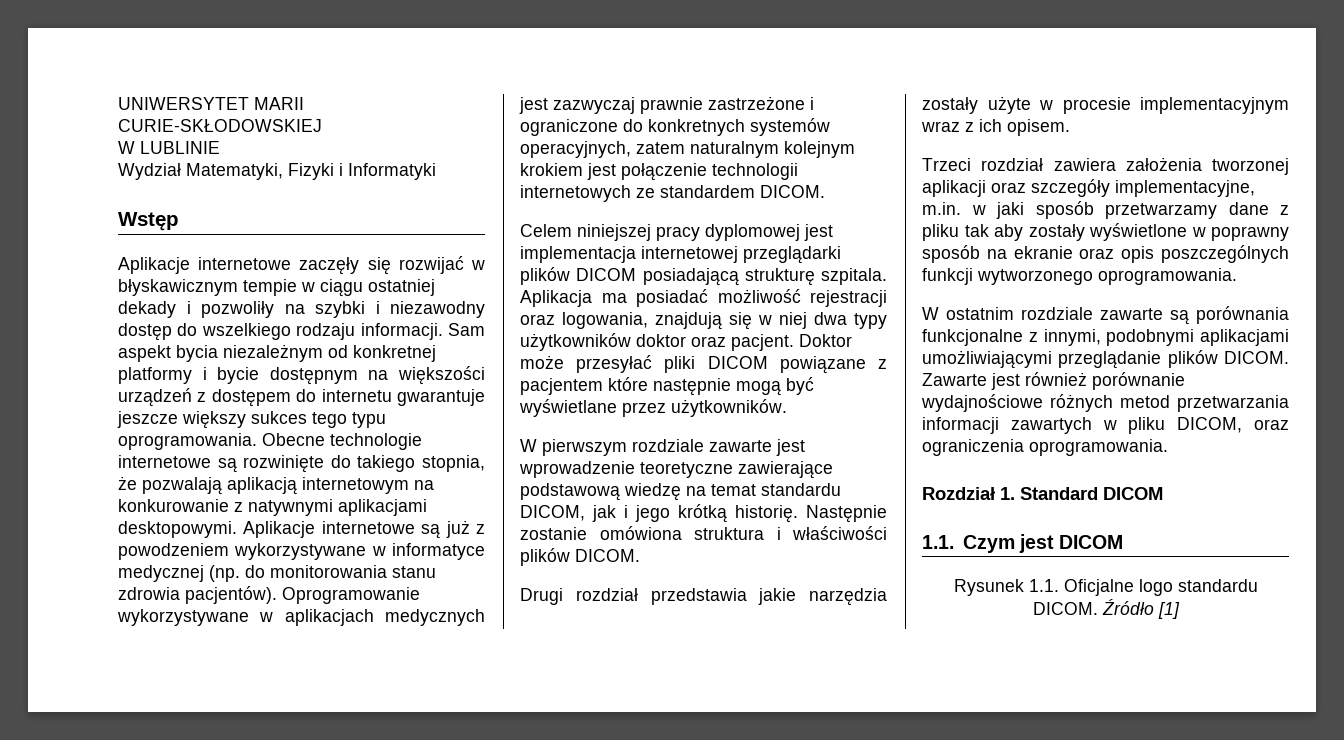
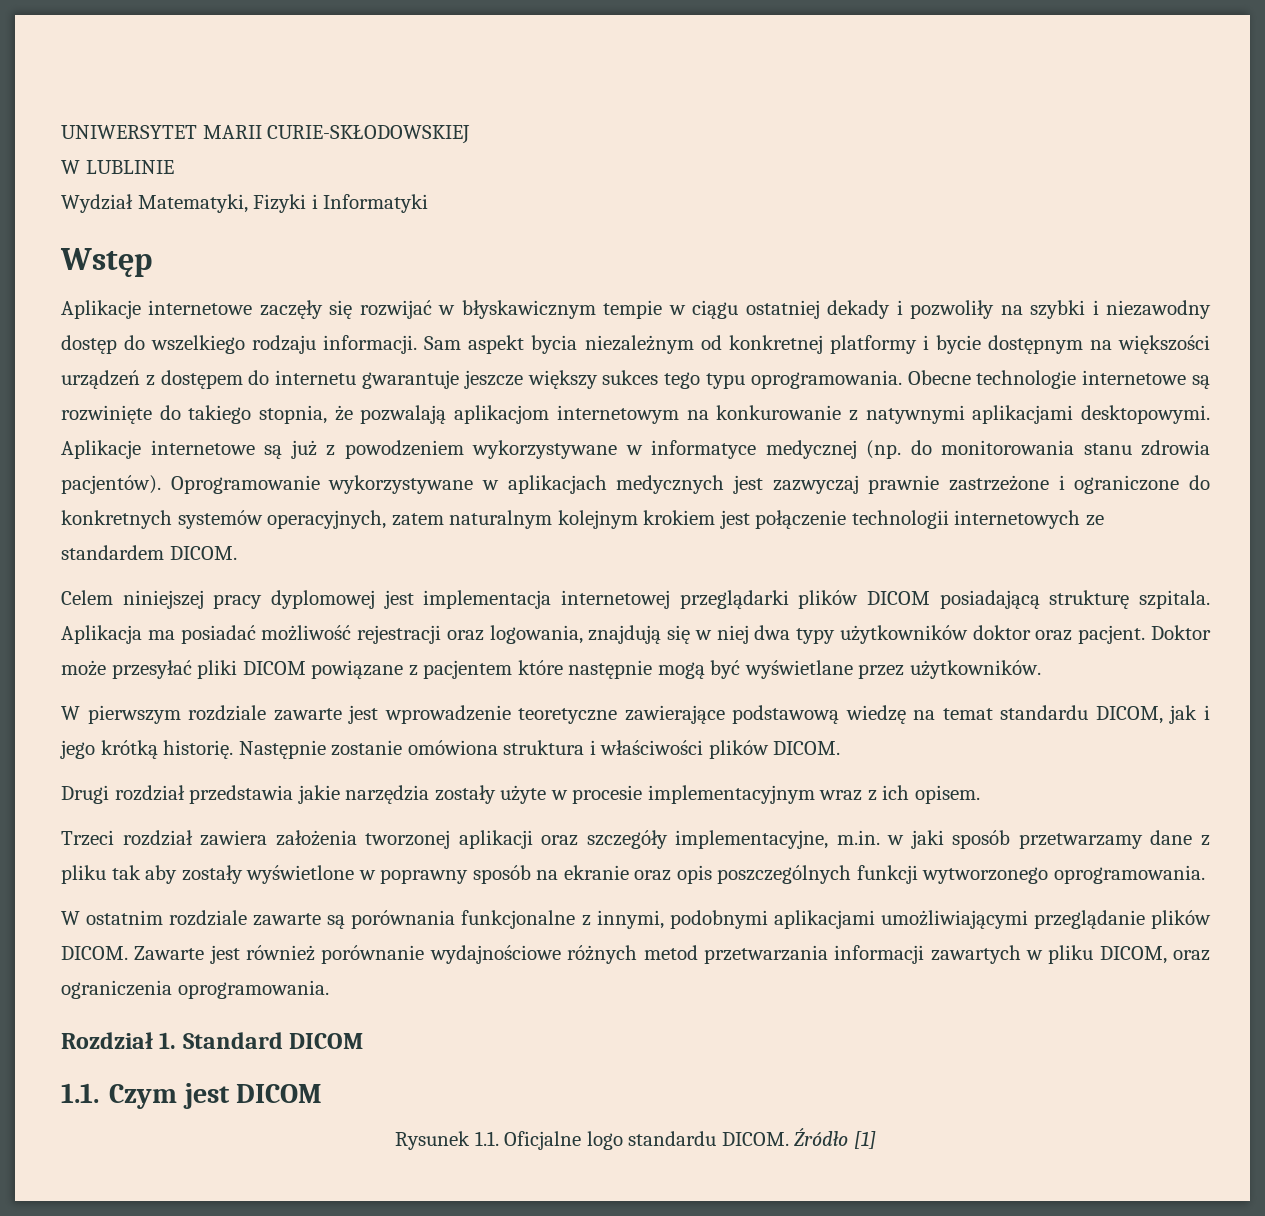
[227,477,297,495] aplikacją -> [454,405,550,424] aplikacjom

